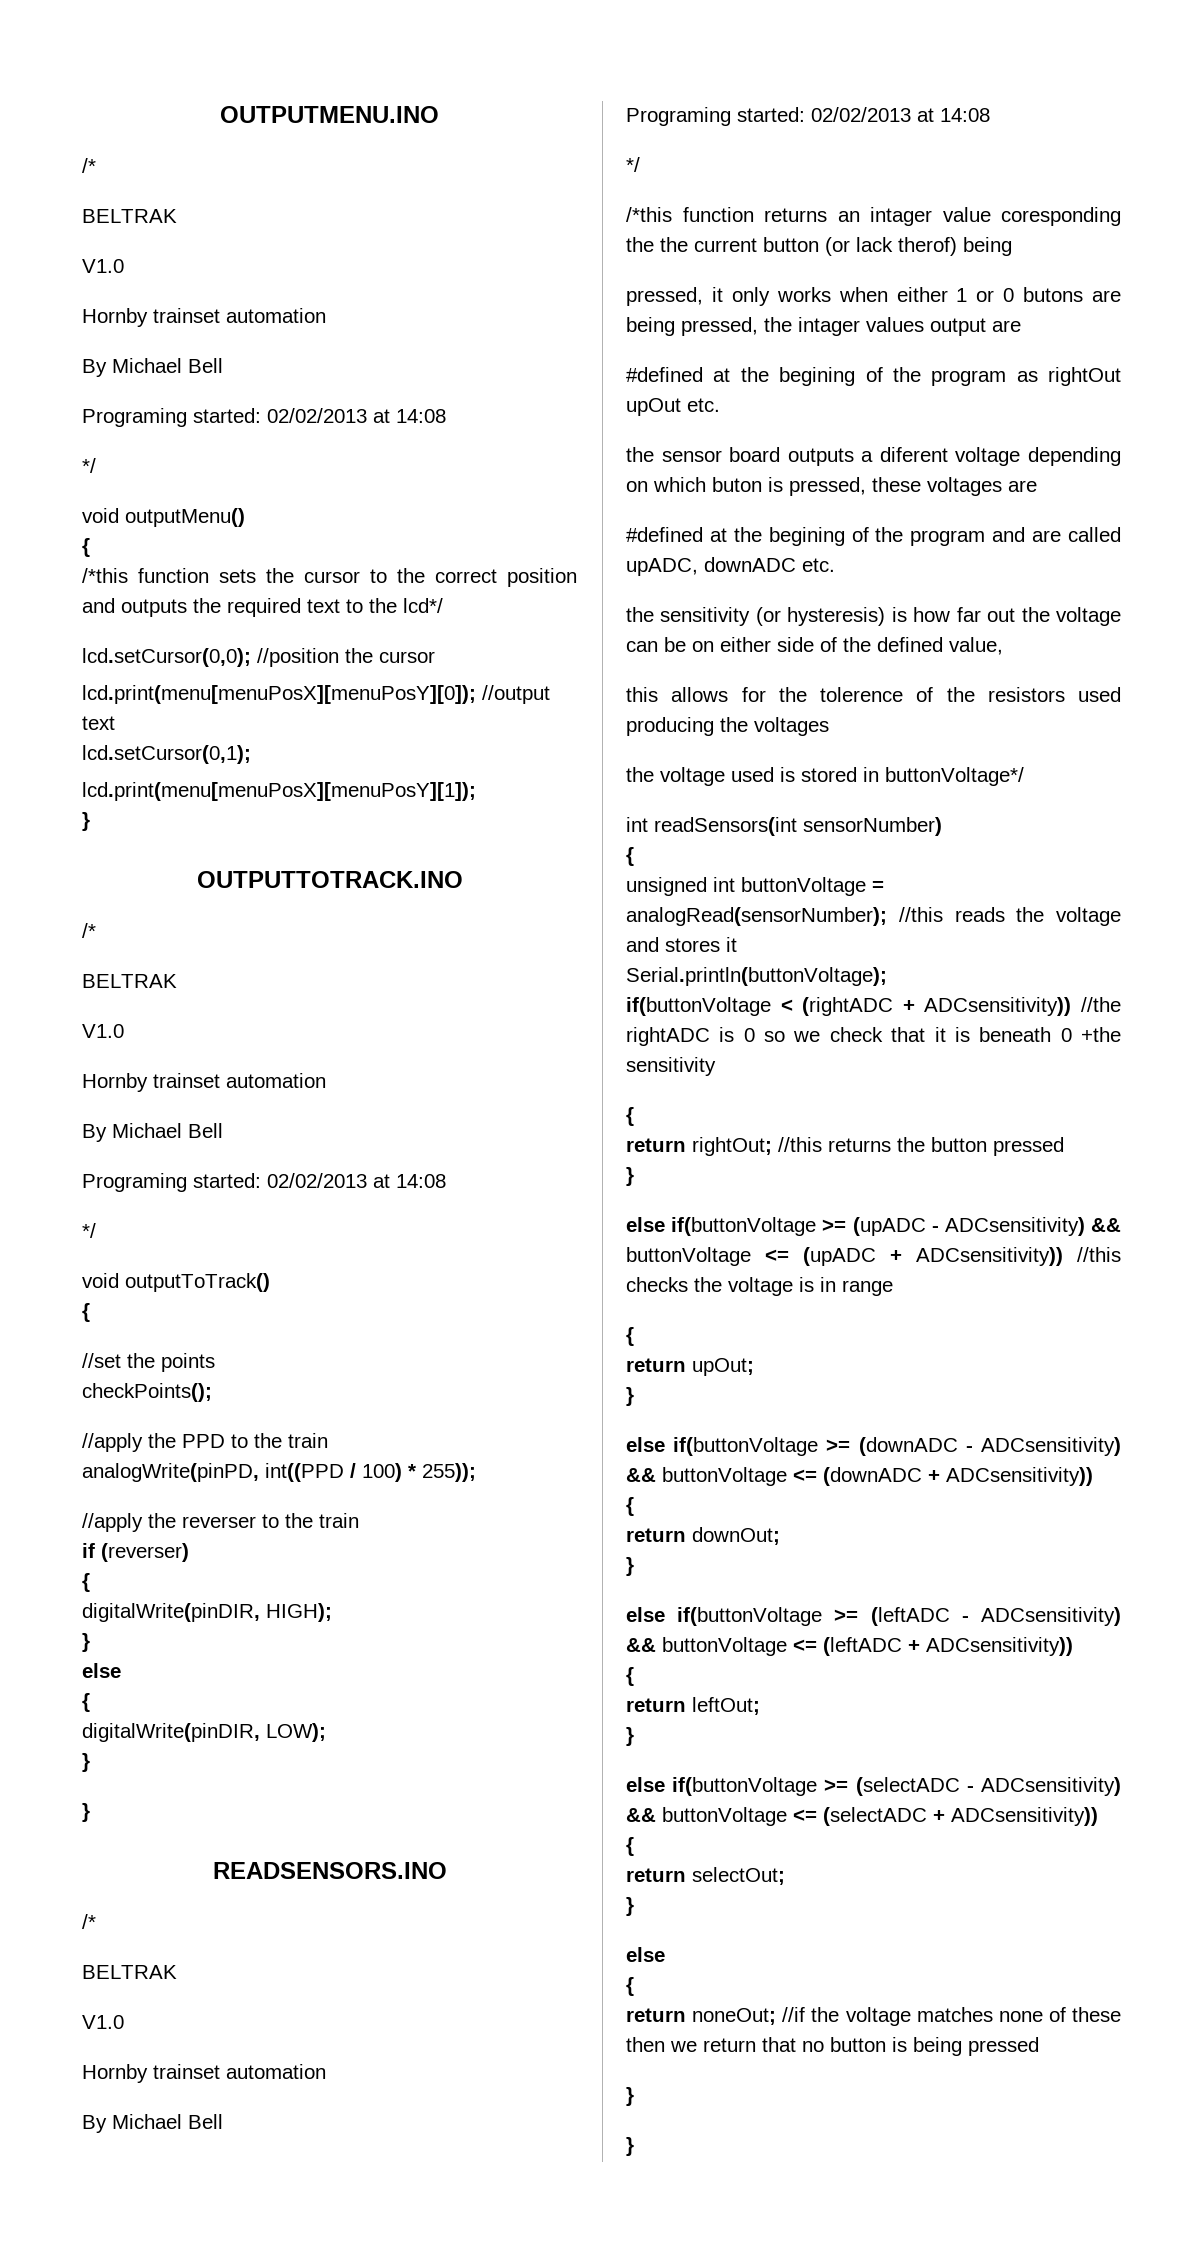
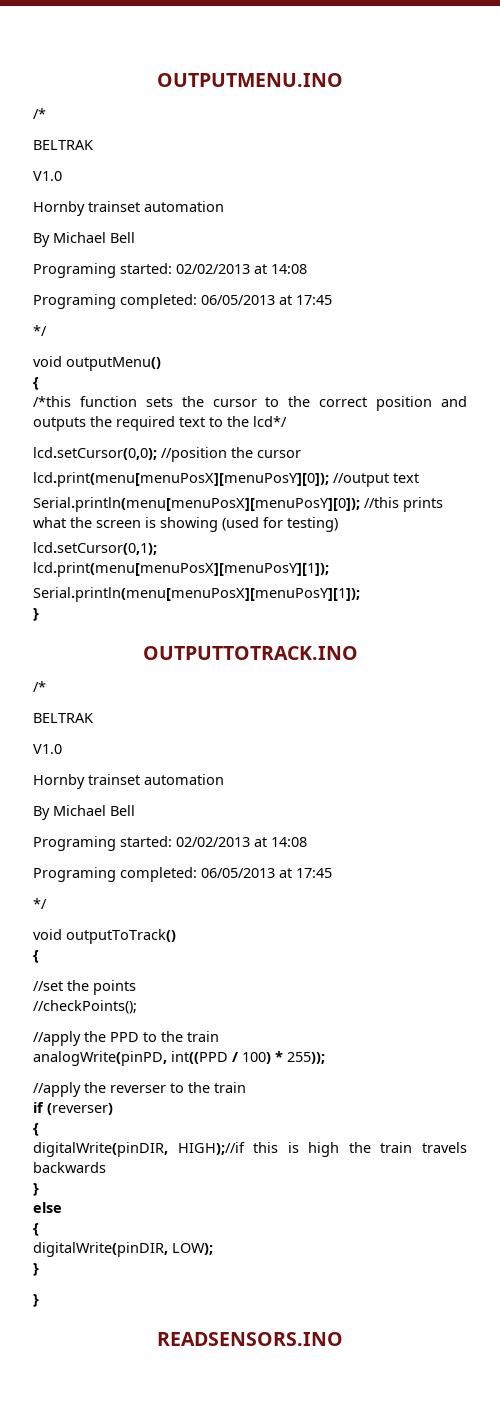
(446, 416) none -> [33,294,332,309] // Programing completed: 06/05/2013 at 17:45
(115, 723) none -> [33,497,443,512] [33,517,338,532] // Serial.println(menu[menuPosX][menuPosY][0]); //this prints what the screen is showing (used for testing)
(476, 791) none -> [33,587,360,602] // Serial.println(menu[menuPosX][menuPosY][1]);
(446, 1181) none -> [33,867,332,882] // Programing completed: 06/05/2013 at 17:45
[82,1383,212,1402] checkPoints(); -> [33,1000,137,1014] //checkPoints();
[266,1603,332,1622] HIGH); -> [177,1142,467,1157] [33,1162,106,1173] HIGH);//if this is high the train travels backwards
[82,1914,96,1929] [82,1965,177,1979] [82,2015,124,2029] [82,2064,326,2083] [82,2114,223,2133] [626,107,990,126] [626,157,640,172] [626,207,1121,226] [626,237,1012,256] [626,287,1121,306] [626,317,1021,336] [626,367,1121,386] [626,398,720,416] [626,447,1121,466] [626,477,1037,496] [626,527,1121,546] [626,557,835,576] [626,607,1121,626] [626,637,1003,655] [626,687,1121,702] [626,717,829,736] [626,767,1024,786] [626,817,942,836] [626,847,634,866] [626,877,884,896] [626,907,1121,926] [626,937,737,952] [626,967,887,986] [626,997,1121,1016] [626,1027,1121,1046] [626,1057,716,1076] [626,1107,634,1126] [626,1137,1064,1156] [626,1167,634,1186] [626,1217,1121,1236] [626,1247,1121,1266] [626,1277,893,1296] [626,1327,634,1346] [626,1358,754,1376] [626,1387,634,1406] [626,1437,1121,1456] [626,1467,1093,1486] [626,1497,634,1516] [626,1527,780,1545] [626,1557,634,1576] [626,1607,1121,1626] [626,1637,1073,1656] [626,1667,634,1686] [626,1697,760,1715] [626,1727,634,1746] [626,1777,1121,1796] [626,1807,1098,1826] [626,1837,634,1856] [626,1867,785,1885] [626,1897,634,1916] [626,1947,665,1962] [626,1977,634,1996] [626,2007,1121,2026] [626,2037,1039,2056] [626,2087,634,2106] [626,2137,634,2156] // /* // BELTRAK // V1.0 // Hornby trainset automation // By Michael Bell // Programing started: 02/02/2013 at 14:08 // */ // /*this function returns an intager value coresponding the the current button (or lack therof) being // pressed, it only works when either 1 or 0 butons are being pressed, the intager values output are // #defined at the begining of the program as rightOut upOut etc. // the sensor board outputs a diferent voltage depending on which buton is pressed, these voltages are // #defined at the begining of the program and are called upADC, downADC etc. // the sensitivity (or hysteresis) is how far out the voltage can be on either side of the defined value, // this allows for the tolerence of the resistors used producing the voltages // the voltage used is stored in buttonVoltage*/ // int readSensors(int sensorNumber) // { // unsigned int buttonVoltage = analogRead(sensorNumber); //this reads the voltage and stores it // Serial.println(buttonVoltage); // if(buttonVoltage < (rightADC + ADCsensitivity)) //the rightADC is 0 so we check that it is beneath 0 +the sensitivity // { // return rightOut; //this returns the button pressed // } // else if(buttonVoltage >= (upADC - ADCsensitivity) && buttonVoltage <= (upADC + ADCsensitivity)) //this checks the voltage is in range // { // return upOut; // } // else if(buttonVoltage >= (downADC - ADCsensitivity) && buttonVoltage <= (downADC + ADCsensitivity)) // { // return downOut; // } // else if(buttonVoltage >= (leftADC - ADCsensitivity) && buttonVoltage <= (leftADC + ADCsensitivity)) // { // return leftOut; // } // else if(buttonVoltage >= (selectADC - ADCsensitivity) && buttonVoltage <= (selectADC + ADCsensitivity)) // { // return selectOut; // } // else // { // return noneOut; //if the voltage matches none of these then we return that no button is being pressed // } // } -> (343, 1339) none

